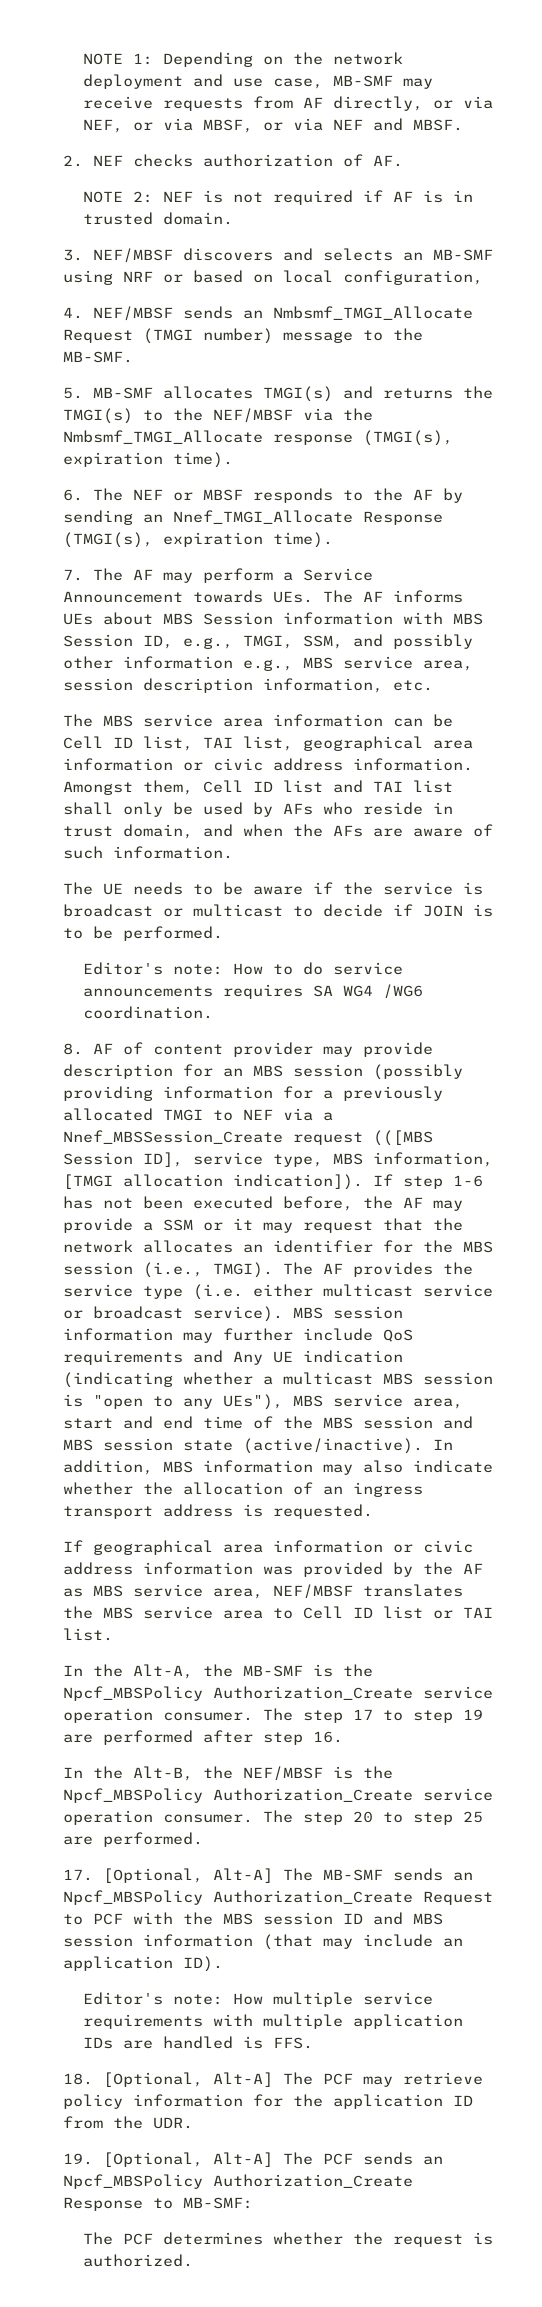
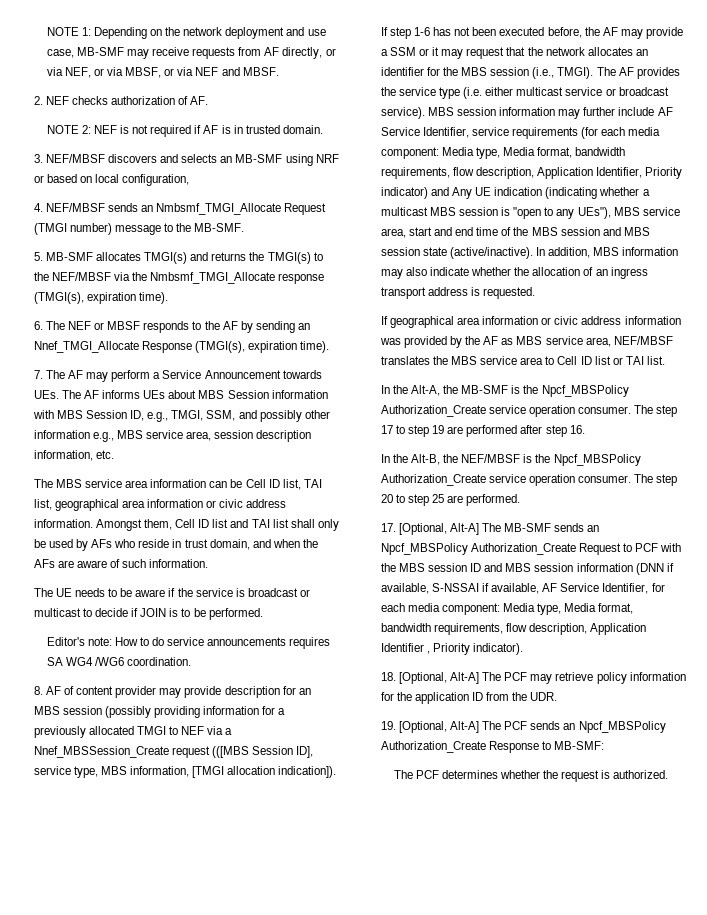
[383,1329,414,1342] [63,1350,184,1365] QoS requirements -> [657,107,673,116] [380,127,661,139] [380,147,626,159] [380,167,683,179] [380,187,428,199] AF Service Identifier, service requirements (for each media component: Media type, Media format, bandwidth requirements, flow description, Application Identifier, Priority indicator)
[263,1934,464,1950] [63,1956,224,1972] [82,1992,433,2007] [82,2014,463,2029] [82,2036,313,2049] (that may include an application ID). // Editor's note: How multiple service requirements with multiple application IDs are handled is FFS. -> [635,563,674,575] [380,583,665,594] [380,603,634,615] [380,623,647,635] [380,643,524,655] (DNN if available, S-NSSAI if available, AF Service Identifier, for each media component: Media type, Media format, bandwidth requirements, flow description, Application Identifier , Priority indicator).

